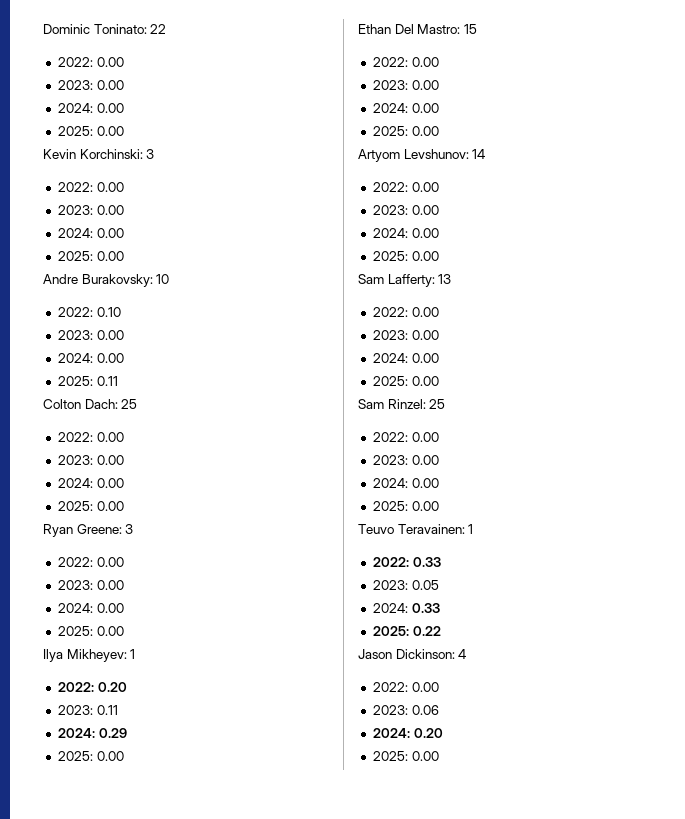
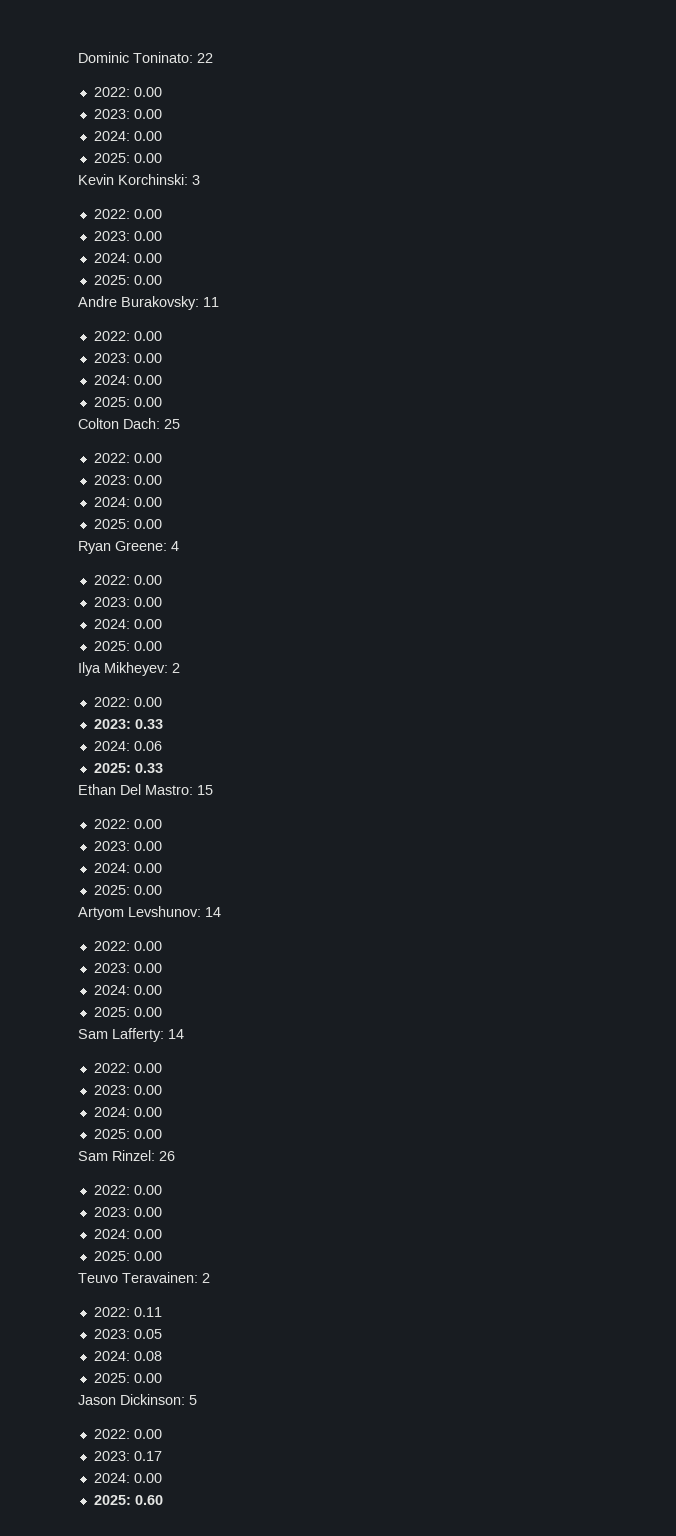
[156,274,170,284] [57,307,121,317] [57,330,124,340] [57,353,124,363] [57,376,118,386] 10 // 2022: 0.10 // 2023: 0.00 // 2024: 0.00 // 2025: 0.11 -> [203,297,219,307] [93,331,162,341] [93,353,162,363] [93,375,162,385] [93,397,162,407] 11 // 2022: 0.00 // 2023: 0.00 // 2024: 0.00 // 2025: 0.00
[125,524,134,534] 3 -> [171,541,179,551] 4
[130,649,136,659] [57,682,127,692] [57,705,118,715] [57,728,127,738] [57,751,124,761] 1 // 2022: 0.20 // 2023: 0.11 // 2024: 0.29 // 2025: 0.00 -> [172,663,180,673] [93,697,162,707] [93,719,163,729] [93,741,162,751] [93,763,163,773] 2 // 2022: 0.00 // 2023: 0.33 // 2024: 0.06 // 2025: 0.33
[438,274,452,284] 13 -> [168,1029,184,1039] 14
[429,399,446,409] 25 -> [159,1151,175,1161] 26
[468,524,474,534] [372,557,441,567] 1 // 2022: 0.33 -> [202,1273,210,1283] [93,1307,162,1317] 2 // 2022: 0.11
[411,603,440,613] [372,626,441,636] 0.33 // 2025: 0.22 -> [133,1351,162,1361] [93,1373,162,1383] 0.08 // 2025: 0.00
[458,649,467,659] [372,682,439,692] [372,705,439,715] [372,728,443,738] [372,751,439,761] 4 // 2022: 0.00 // 2023: 0.06 // 2024: 0.20 // 2025: 0.00 -> [189,1395,197,1405] [93,1429,162,1439] [93,1451,162,1461] [93,1473,162,1483] [93,1495,163,1505] 5 // 2022: 0.00 // 2023: 0.17 // 2024: 0.00 // 2025: 0.60

